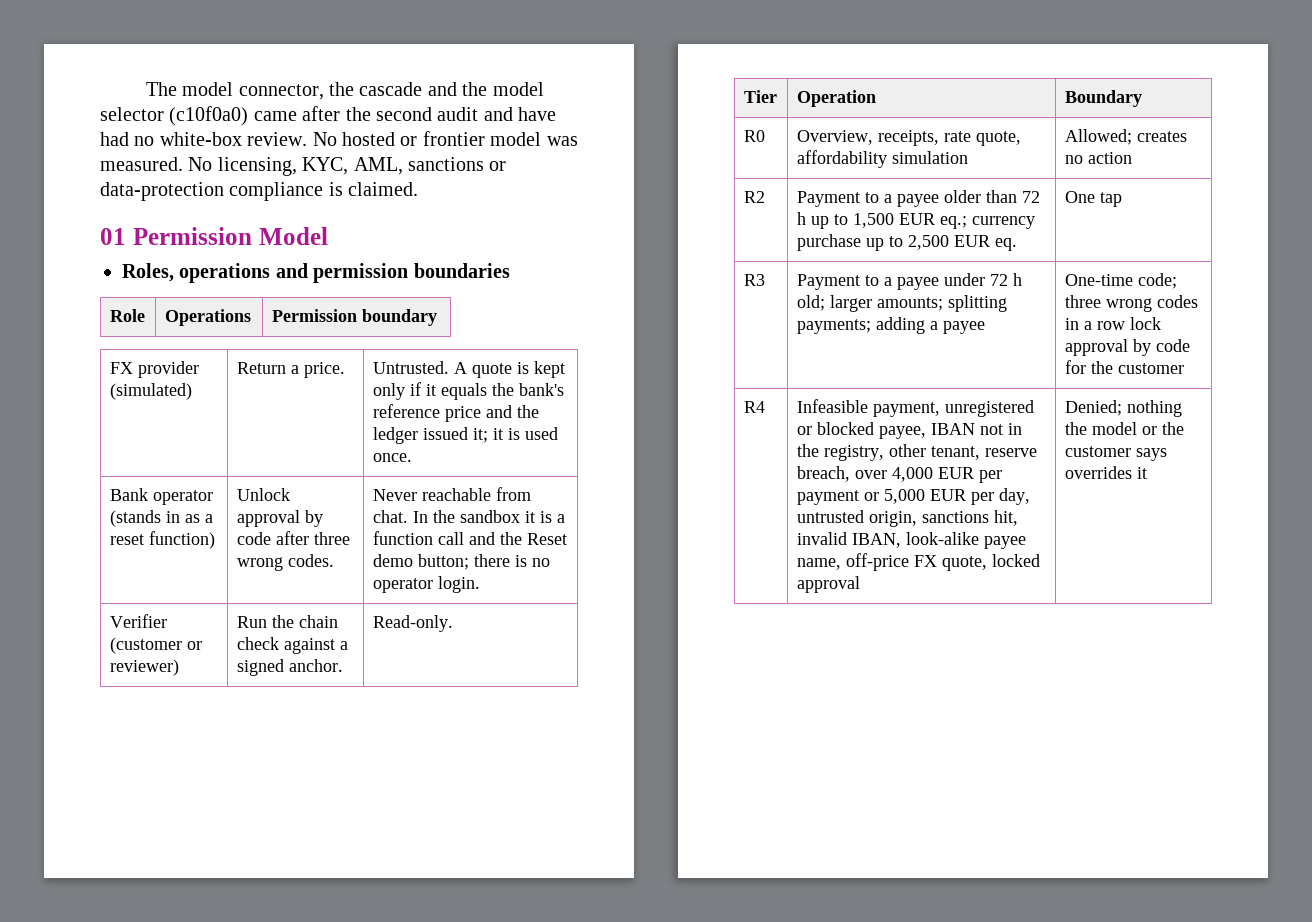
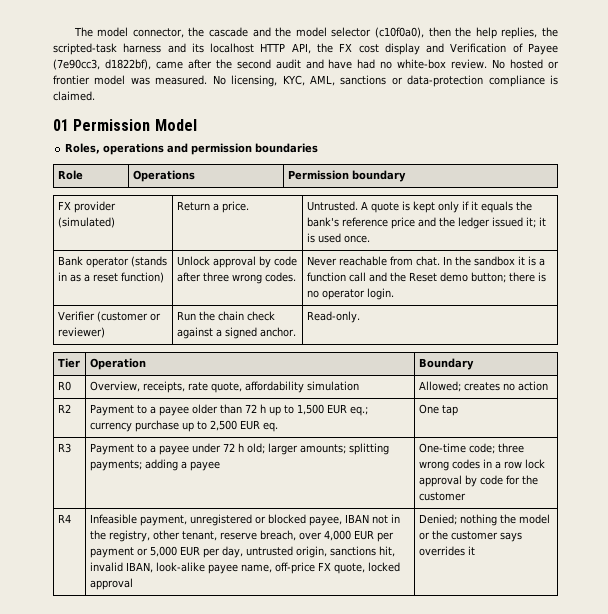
[169,106,249,126] (c10f0a0) -> [374,27,558,39] [53,43,558,55] [53,59,151,70] (c10f0a0), then the help replies, the scripted-task harness and its localhost HTTP API, the FX cost display and Verification of Payee (7e90cc3, d1822bf),

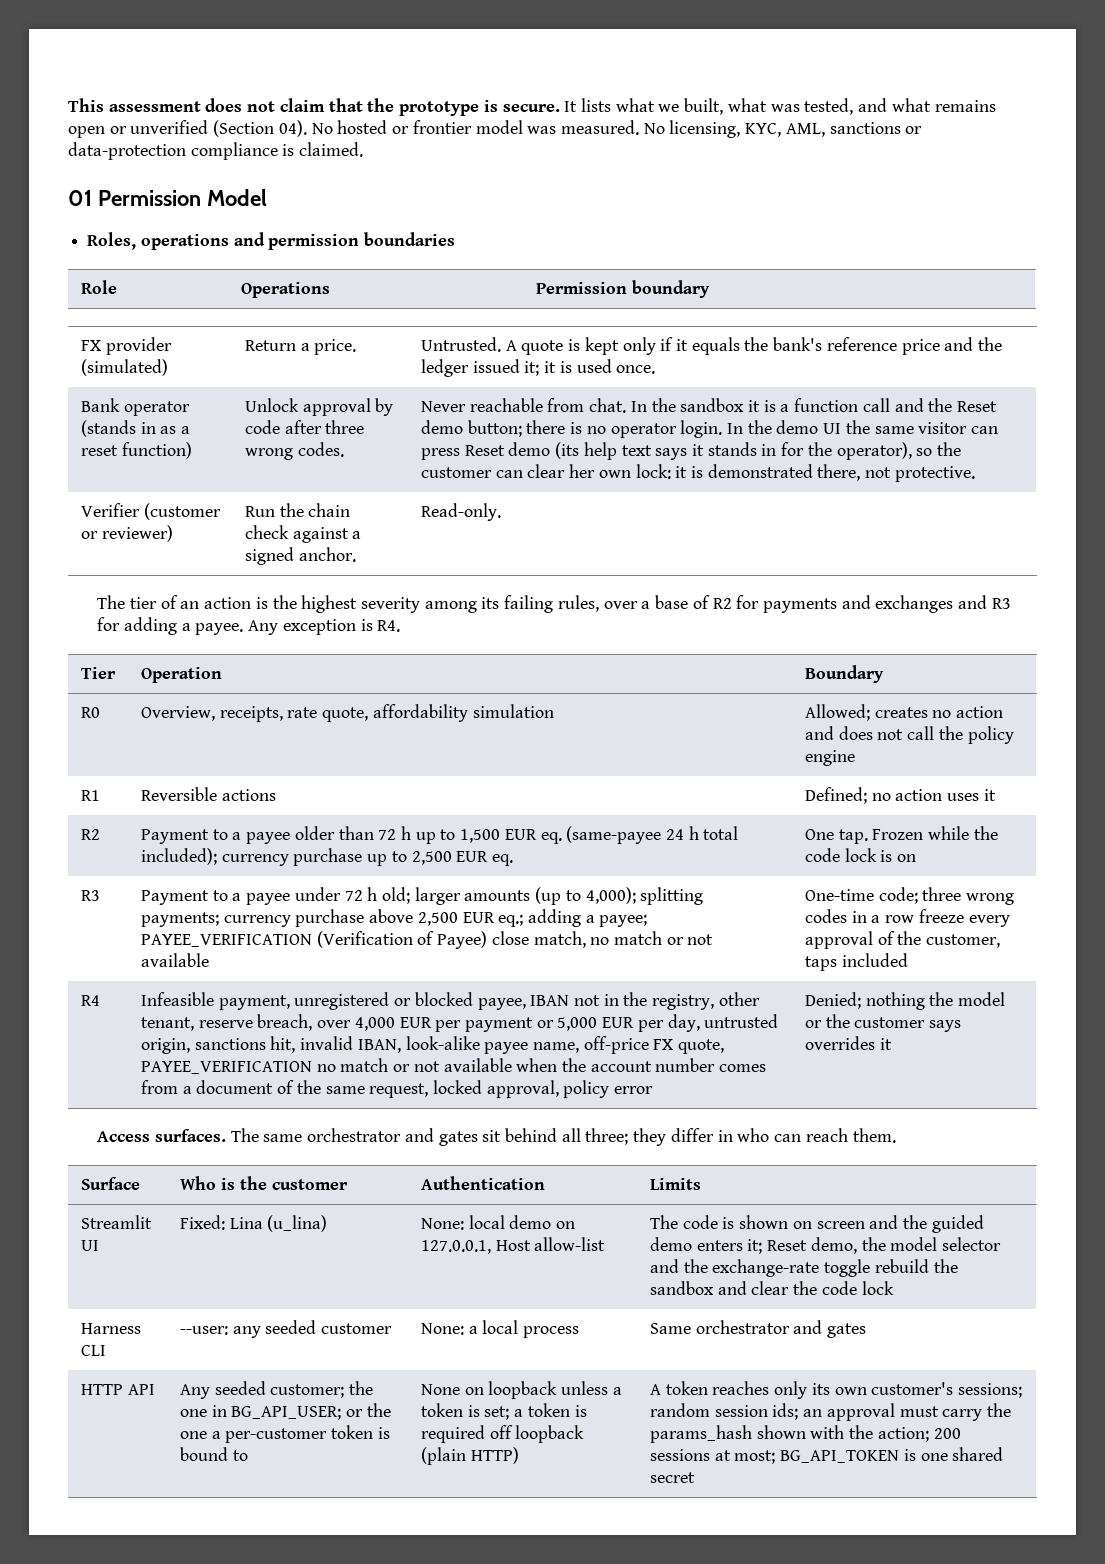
[73,27,558,39] [53,43,558,55] [53,59,488,70] The model connector, the cascade and the model selector (c10f0a0), then the help replies, the scripted-task harness and its localhost HTTP API, the FX cost display and Verification of Payee (7e90cc3, d1822bf), came after the second audit and have had no white-box review. -> [68,98,996,116] [68,120,307,138] This assessment does not claim that the prototype is secure. It lists what we built, what was tested, and what remains open or unverified (Section 04).
(394, 294) none -> [726,420,999,434] [420,442,962,460] [420,464,975,482] In the demo UI the same visitor can press Reset demo (its help text says it stands in for the operator), so the customer can clear her own lock: it is demonstrated there, not protective.
(360, 317) none -> [97,595,1011,613] [97,617,401,635] // The tier of an action is the highest severity among its failing rules, over a base of R2 for payments and exchanges and R3 for adding a payee. Any exception is R4.
(548, 386) none -> [804,726,1014,744] [804,750,855,766] [80,790,100,801] [140,787,276,801] [804,787,996,804] and does not call the policy engine // R1 | Reversible actions | Defined; no action uses it
[349,406,368,416] eq.; -> [540,826,739,844] [140,848,217,865] eq. (same-payee 24 h total included);
[441,405,458,416] tap -> [838,826,998,844] [804,848,917,862] tap. Frozen while the code lock is on
[299,443,389,455] [89,459,220,471] amounts; splitting payments; adding a payee -> [464,887,704,905] [140,909,648,927] [140,931,714,949] [140,953,209,967] amounts (up to 4,000); splitting payments; currency purchase above 2,500 EUR eq.; adding a payee; PAYEE_VERIFICATION (Verification of Payee) close match, no match or not available
[524,459,545,469] [418,475,538,487] [418,492,466,501] lock approval by code for the customer -> [918,909,1010,927] [804,931,1001,949] [804,953,908,971] freeze every approval of the customer, taps included
[367,562,400,572] [89,578,133,590] locked approval -> [140,1058,767,1074] [140,1080,654,1098] PAYEE_VERIFICATION no match or not available when the account number comes from a document of the same request, locked approval, policy error
(475, 550) none -> [97,1128,896,1146] [80,1177,140,1190] [179,1176,348,1190] [420,1176,545,1190] [649,1178,701,1190] [80,1215,152,1229] [80,1240,99,1251] [179,1215,328,1232] [420,1215,576,1230] [420,1237,606,1254] [649,1215,984,1233] [649,1237,1001,1254] [649,1259,958,1277] [649,1281,894,1295] [80,1323,141,1334] [80,1345,106,1356] [179,1320,393,1338] [420,1320,580,1338] [649,1320,867,1338] [80,1384,155,1395] [179,1381,374,1399] [179,1403,391,1420] [179,1425,390,1443] [179,1447,248,1461] [420,1381,622,1399] [420,1403,587,1420] [420,1425,585,1443] [420,1447,519,1465] [649,1381,1022,1399] [649,1403,1011,1421] [649,1425,961,1443] [649,1447,1004,1464] [649,1472,695,1483] // Access surfaces. The same orchestrator and gates sit behind all three; they differ in who can reach them. // Surface | Who is the customer | Authentication | Limits // Streamlit UI | Fixed: Lina (u_lina) | None: local demo on 127.0.0.1, Host allow-list | The code is shown on screen and the guided demo enters it; Reset demo, the model selector and the exchange-rate toggle rebuild the sandbox and clear the code lock // Harness CLI | --user: any seeded customer | None: a local process | Same orchestrator and gates // HTTP API | Any seeded customer; the one in BG_API_USER; or the one a per-customer token is bound to | None on loopback unless a token is set; a token is required off loopback (plain HTTP) | A token reaches only its own customer's sessions; random session ids; an approval must carry the params_hash shown with the action; 200 sessions at most; BG_API_TOKEN is one shared secret

